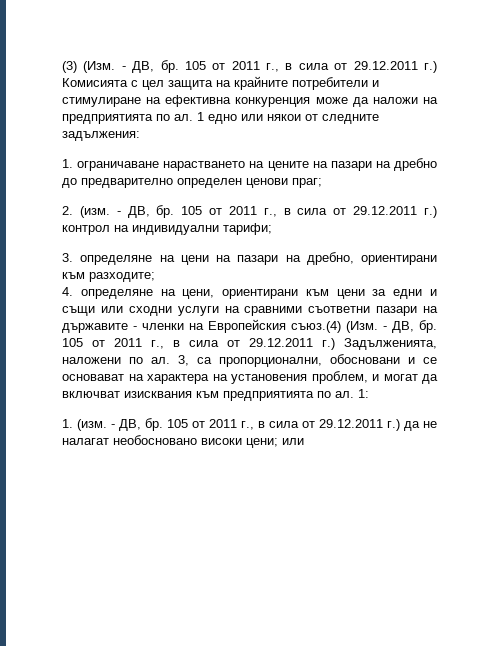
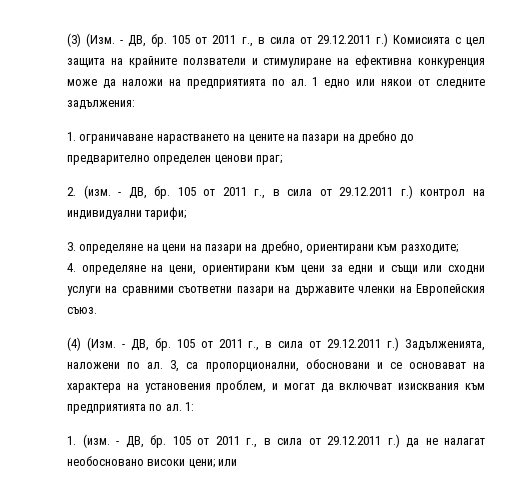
[292,77,368,90] потребители -> [182,58,246,65] ползватели
[133,326,137,330] - -> (354, 291) none
[291,321,341,333] съюз.(4) -> [67,307,97,314] [67,337,81,351] съюз. // (4)

